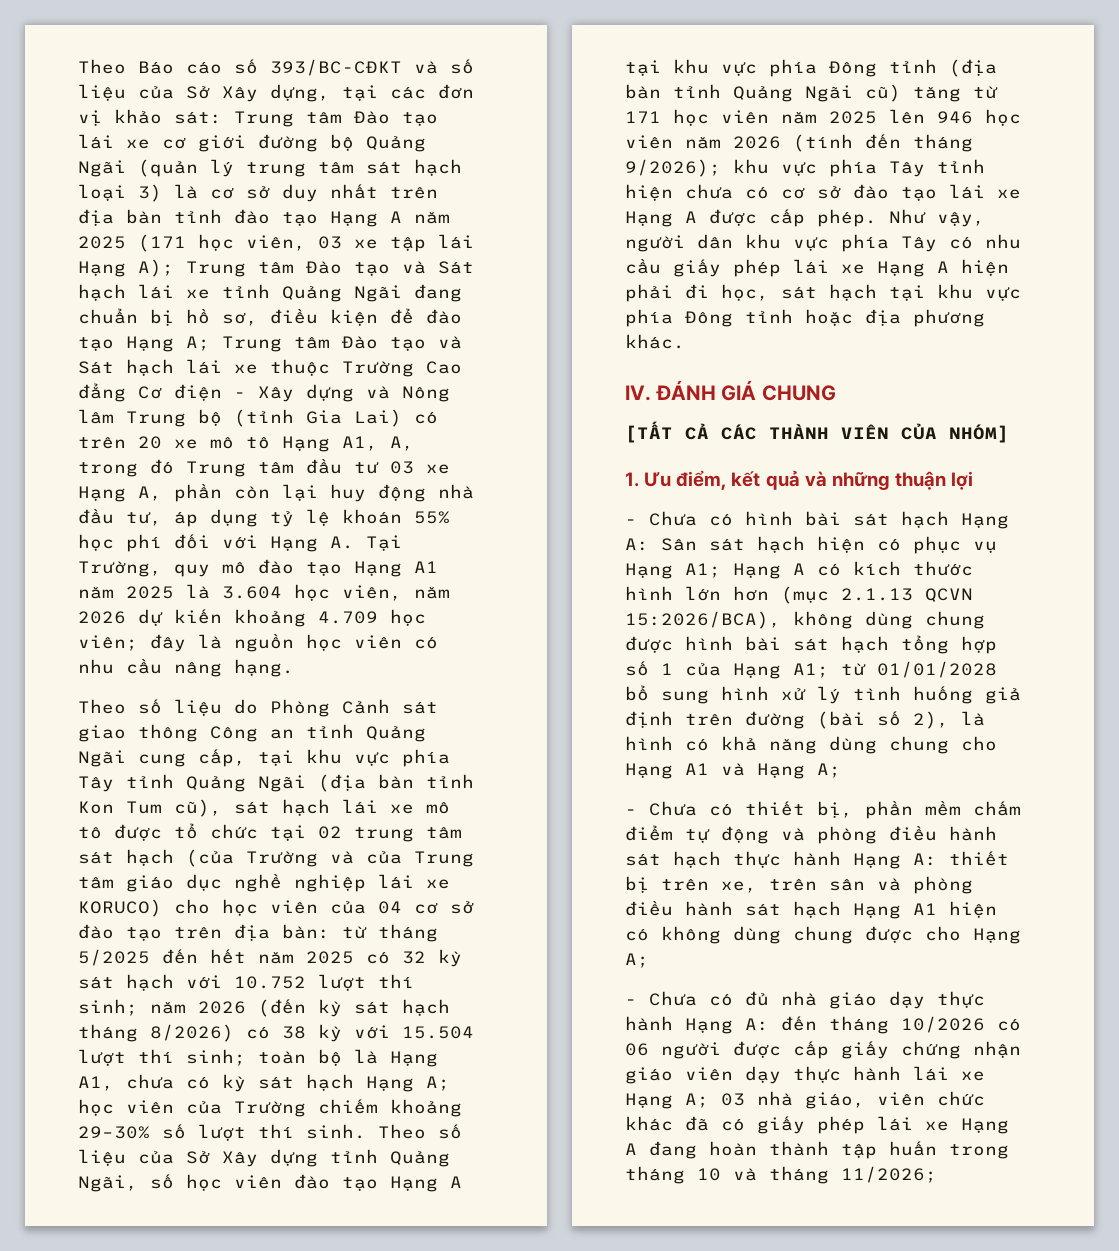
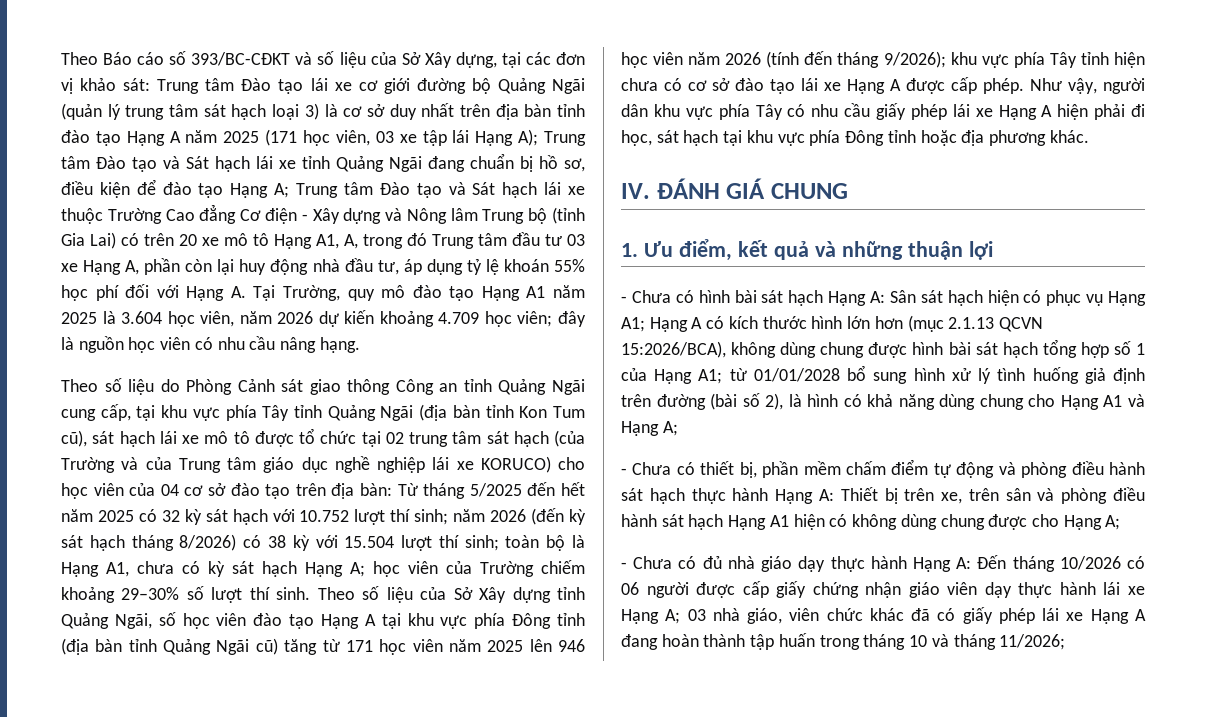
[342,926,367,939] từ -> [397,483,418,496] Từ
[625,421,1009,443] // [TẤT CẢ CÁC THÀNH VIÊN CỦA NHÓM] -> (848, 191) none
[949,851,1009,866] thiết -> [840,487,878,501] Thiết
[781,1016,817,1031] đến -> [977,555,1007,569] Đến

